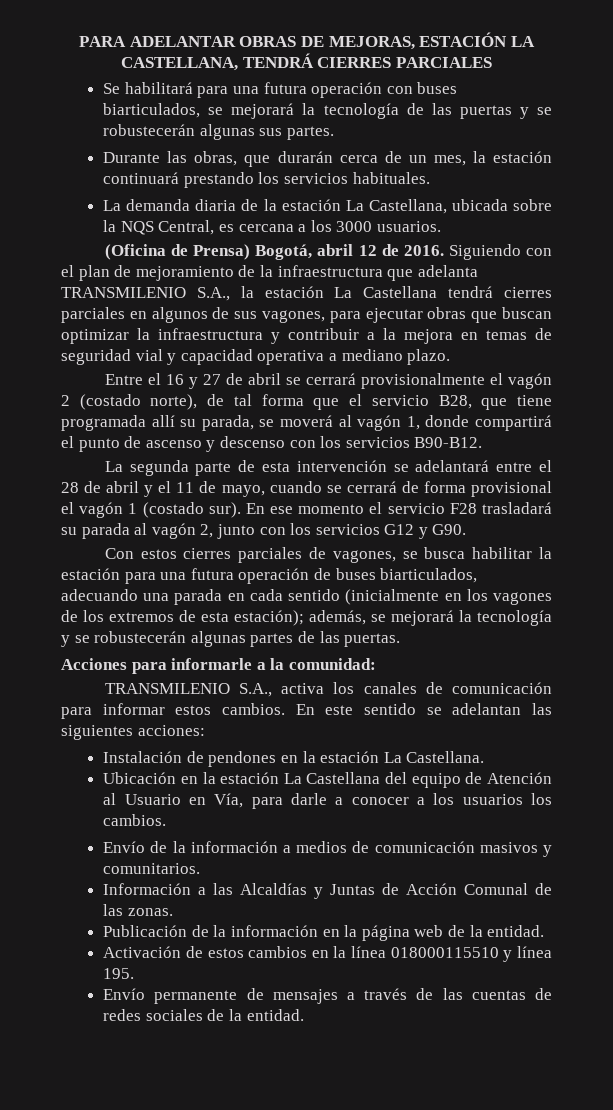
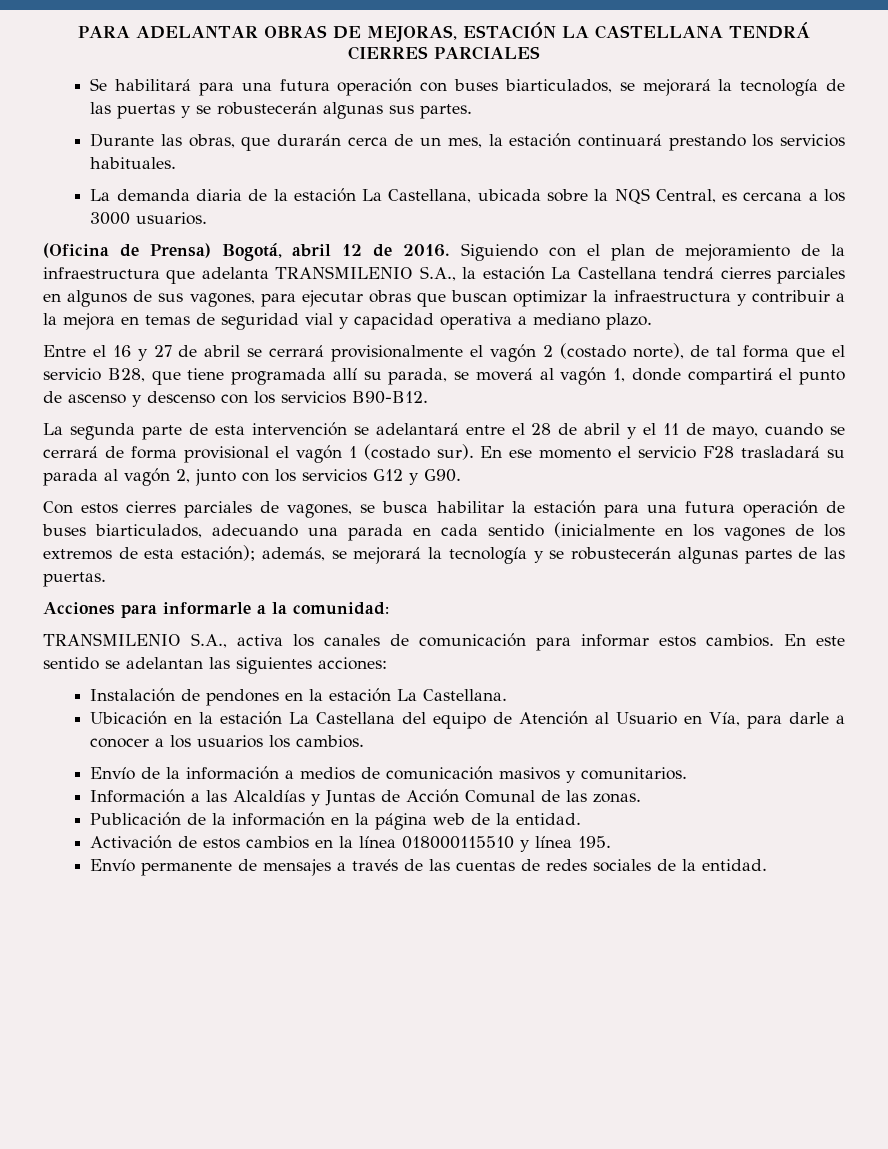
[121,57,239,71] CASTELLANA, -> [595,25,724,39] CASTELLANA

